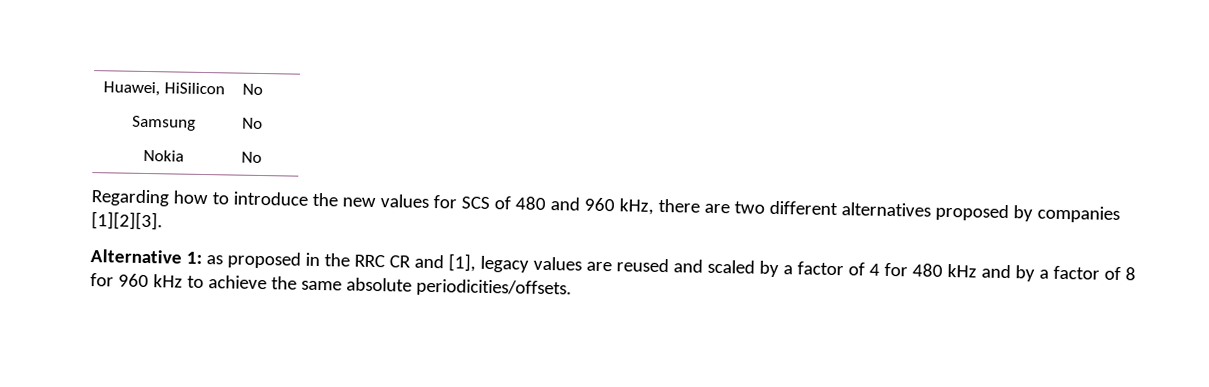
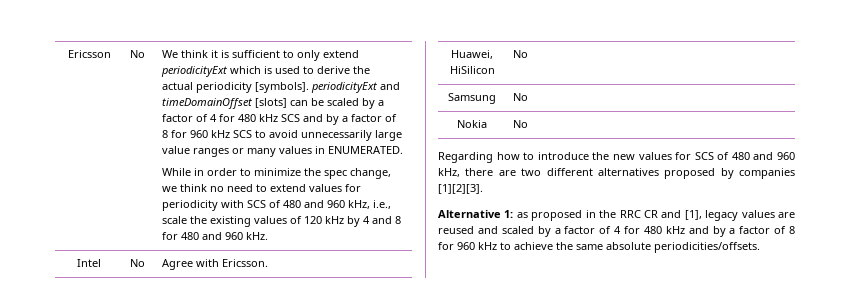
(103, 89) none -> [67,50,111,58] [130,50,146,58] [162,50,360,61] [161,66,371,77] [162,82,401,93] [162,98,385,109] [162,114,398,125] [162,130,403,141] [162,146,404,157] [162,168,392,179] [162,184,362,192] [162,200,392,211] [162,216,402,227] [162,232,269,240] [77,259,101,267] [130,259,146,267] [162,259,269,270] Ericsson | No | We think it is sufficient to only extend periodicityExt which is used to derive the actual periodicity [symbols]. periodicityExt and timeDomainOffset [slots] can be scaled by a factor of 4 for 480 kHz SCS and by a factor of 8 for 960 kHz SCS to avoid unnecessarily large value ranges or many values in ENUMERATED. // While in order to minimize the spec change, we think no need to extend values for periodicity with SCS of 480 and 960 kHz, i.e., scale the existing values of 120 kHz by 4 and 8 for 480 and 960 kHz. // Intel | No | Agree with Ericsson. //

